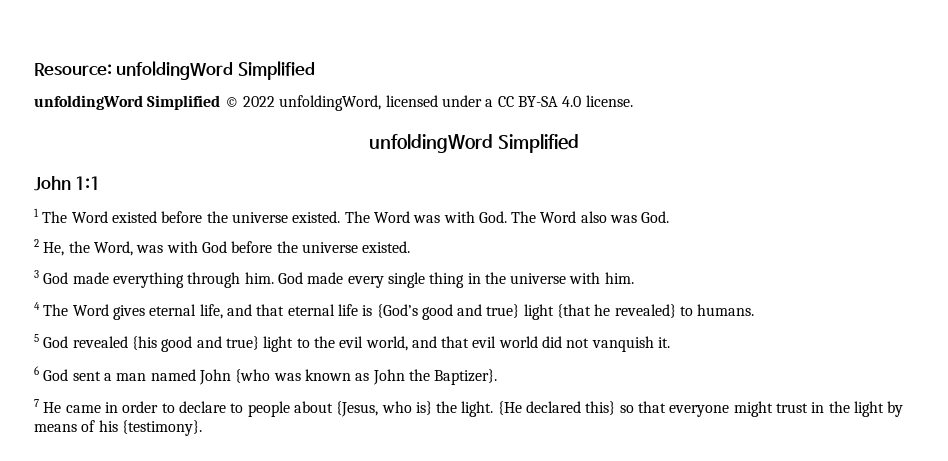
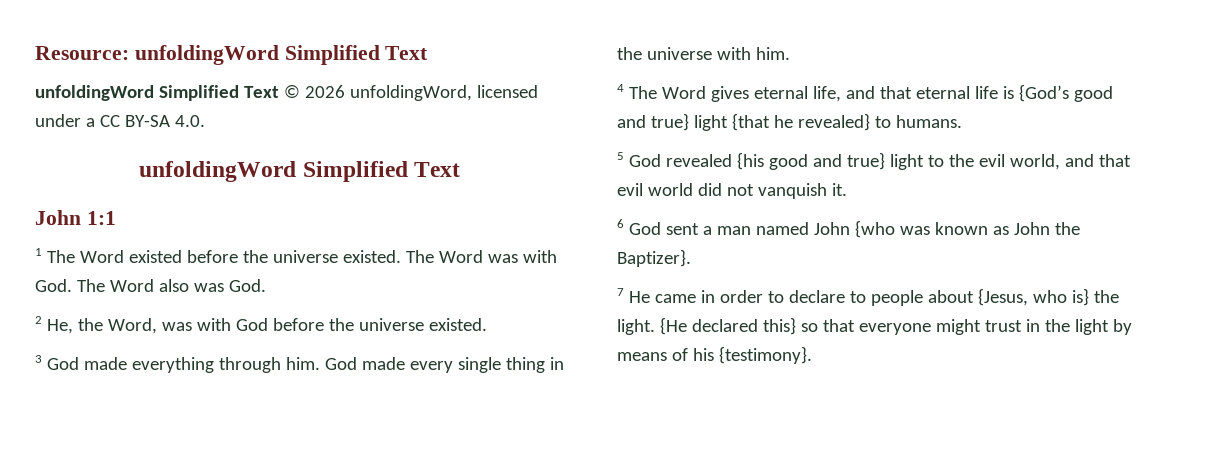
[34,95,275,110] // unfoldingWord Simplified © 2022 -> [385,46,429,60] [35,85,345,101] Text // unfoldingWord Simplified Text © 2026
[562,95,633,107] [369,134,579,153] 4.0 license. // unfoldingWord Simplified -> [174,115,205,127] [139,161,460,182] 4.0. // unfoldingWord Simplified Text

